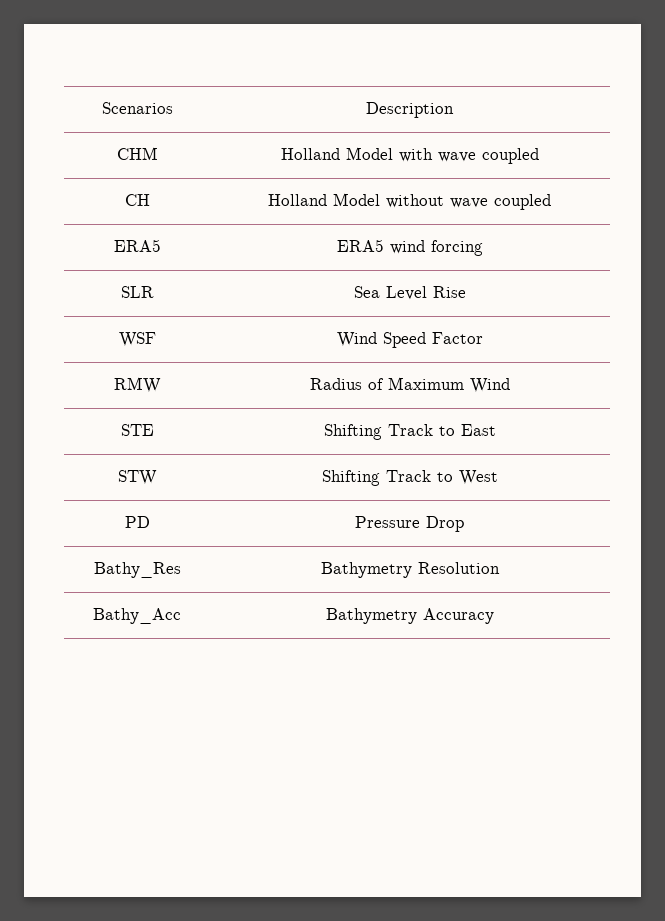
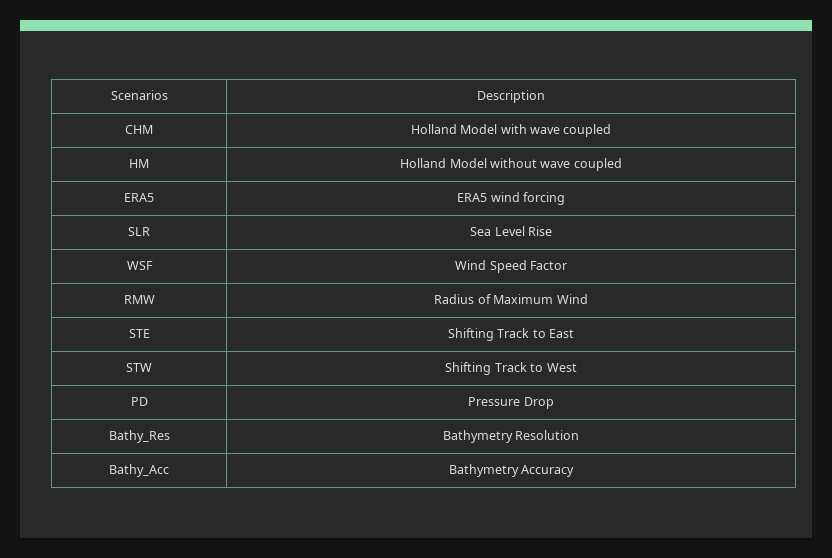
[124,194,150,206] CH -> [129,159,149,168] HM

